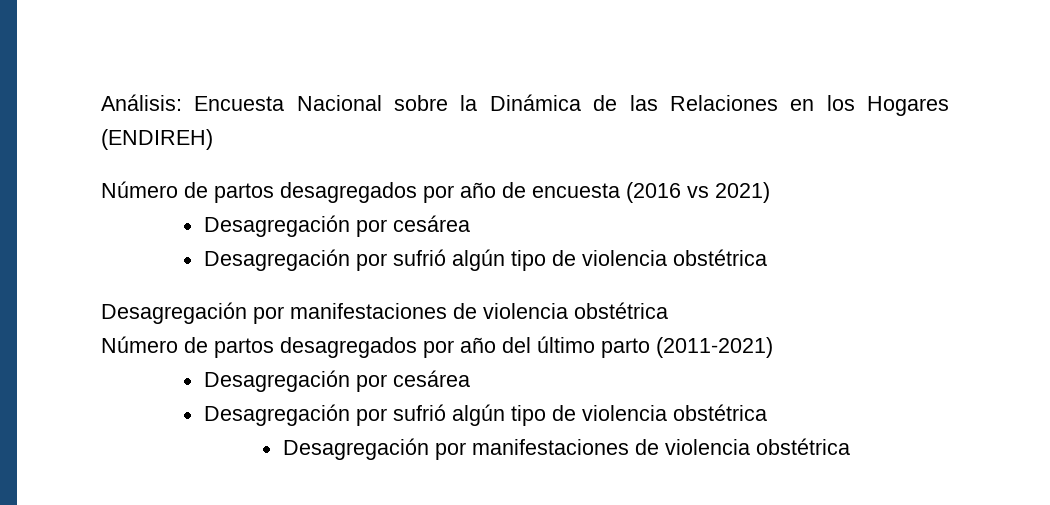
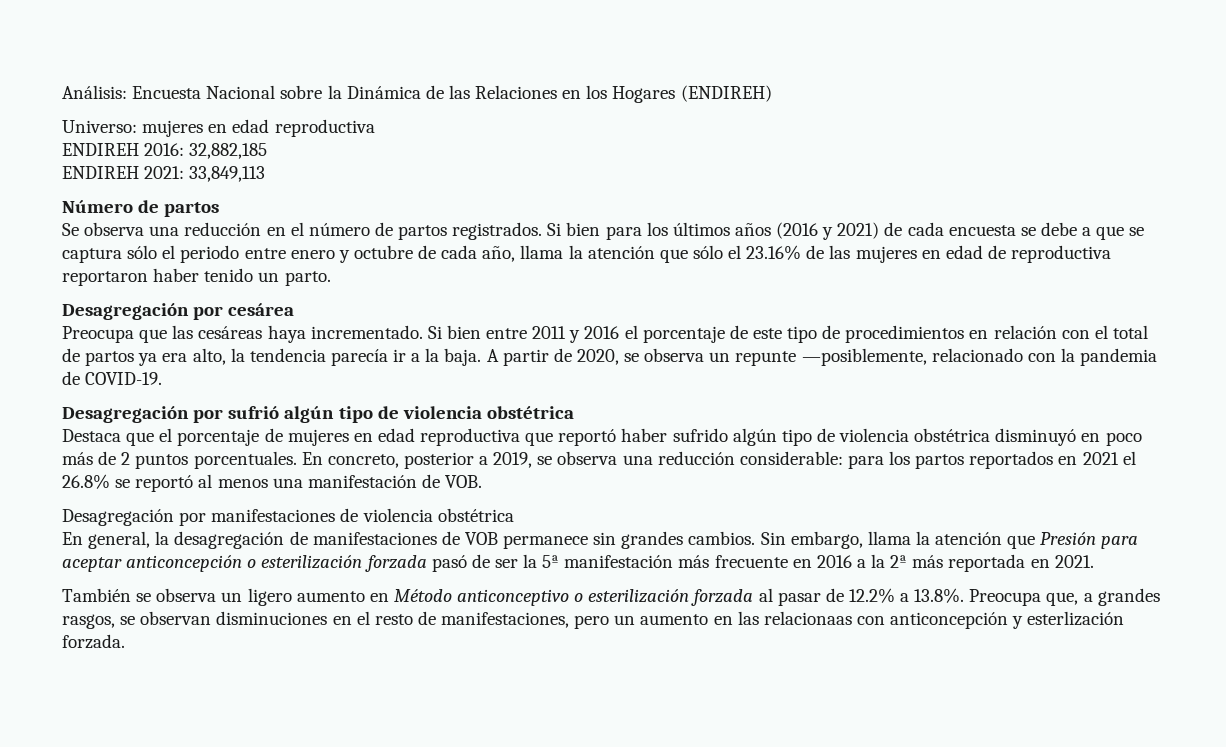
[101,181,770,203] [203,215,470,237] [203,249,767,271] Número de partos desagregados por año de encuesta (2016 vs 2021) // Desagregación por cesárea // Desagregación por sufrió algún tipo de violencia obstétrica -> [62,119,375,137] [62,143,268,159] [62,166,266,182] [62,200,220,217] [62,222,1145,240] [62,245,1112,263] [62,268,331,286] [62,303,295,320] [62,325,1148,343] [62,348,1158,366] [62,371,163,385] [62,406,574,423] [62,428,1142,446] [62,451,1136,469] [62,474,483,492] Universo: mujeres en edad reproductiva // ENDIREH 2016: 32,882,185 // ENDIREH 2021: 33,849,113 // Número de partos // Se observa una reducción en el número de partos registrados. Si bien para los últimos años (2016 y 2021) de cada encuesta se debe a que se captura sólo el periodo entre enero y octubre de cada año, llama la atención que sólo el 23.16% de las mujeres en edad de reproductiva reportaron haber tenido un parto. // Desagregación por cesárea // Preocupa que las cesáreas haya incrementado. Si bien entre 2011 y 2016 el porcentaje de este tipo de procedimientos en relación con el total de partos ya era alto, la tendencia parecía ir a la baja. A partir de 2020, se observa un repunte —posiblemente, relacionado con la pandemia de COVID-19. // Desagregación por sufrió algún tipo de violencia obstétrica // Destaca que el porcentaje de mujeres en edad reproductiva que reportó haber sufrido algún tipo de violencia obstétrica disminuyó en poco más de 2 puntos porcentuales. En concreto, posterior a 2019, se observa una reducción considerable: para los partos reportados en 2021 el 26.8% se reportó al menos una manifestación de VOB.
[101,336,773,358] [203,370,470,392] [203,404,767,426] [282,438,850,460] Número de partos desagregados por año del último parto (2011-2021) // Desagregación por cesárea // Desagregación por sufrió algún tipo de violencia obstétrica // Desagregación por manifestaciones de violencia obstétrica -> [62,531,1139,549] [62,554,1094,572] [62,588,1160,606] [62,611,1125,629] [62,634,125,649] En general, la desagregación de manifestaciones de VOB permanece sin grandes cambios. Sin embargo, llama la atención que Presión para aceptar anticoncepción o esterilización forzada pasó de ser la 5ª manifestación más frecuente en 2016 a la 2ª más reportada en 2021. // También se observa un ligero aumento en Método anticonceptivo o esterilización forzada al pasar de 12.2% a 13.8%. Preocupa que, a grandes rasgos, se observan disminuciones en el resto de manifestaciones, pero un aumento en las relacionaas con anticoncepción y esterlización forzada.

